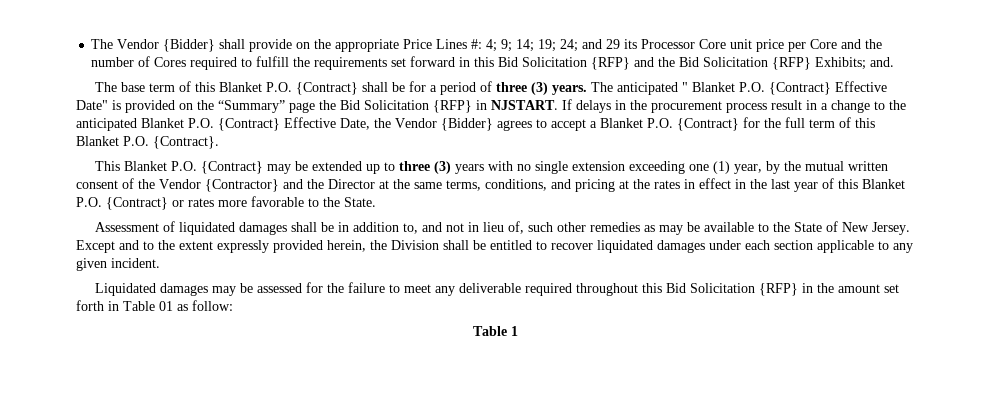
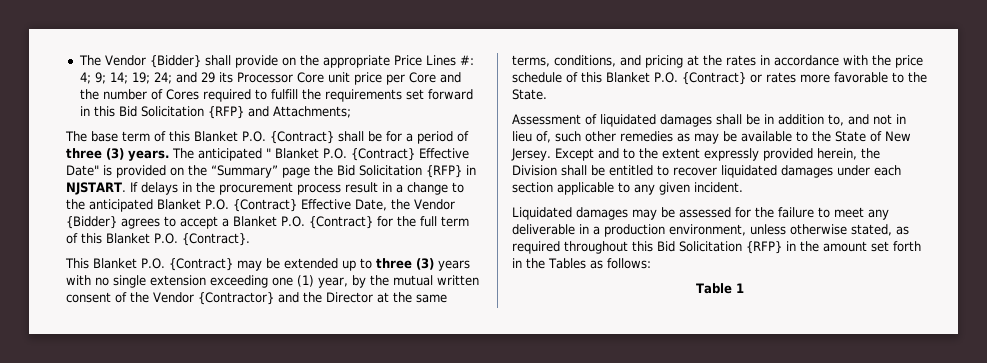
[658,57,895,70] the Bid Solicitation {RFP} Exhibits; and. -> [272,106,351,118] Attachments;
[699,178,818,192] effect in the last year -> [774,55,923,68] [512,72,562,83] accordance with the price schedule
(521, 288) none -> [579,224,909,237] in a production environment, unless otherwise stated, as
[123,300,233,311] Table 01 as follow: -> [526,258,651,269] the Tables as follows:

